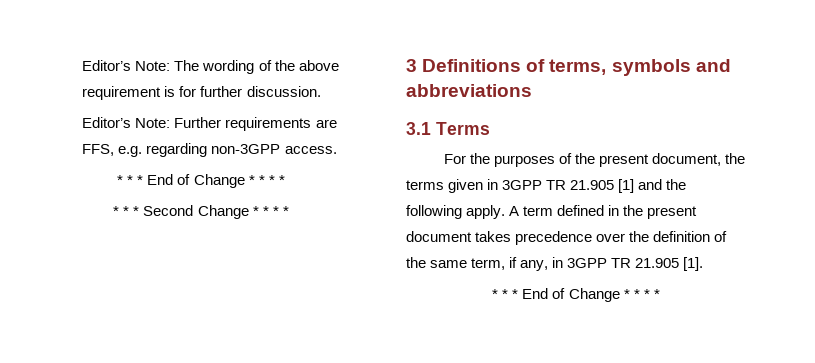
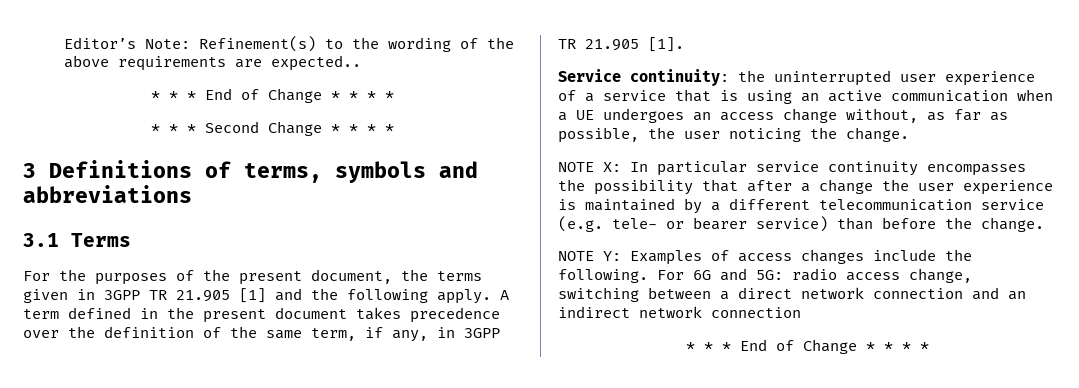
[82,60,200,71] Editor’s Note: The -> [64,36,380,52] Editor’s Note: Refinement(s) to the
[82,86,321,100] [82,117,337,131] [82,143,337,157] requirement is for further discussion. // Editor’s Note: Further requirements are FFS, e.g. regarding non-3GPP access. -> [118,55,362,71] requirements are expected..
(704, 264) none -> [558,69,1035,86] [558,89,1053,104] [558,108,1008,123] [558,127,909,143] [558,161,1026,176] [558,179,1053,195] [558,198,1044,214] [558,216,1044,232] [558,249,972,265] [558,268,972,283] [558,287,1026,302] [558,306,801,318] // Service continuity: the uninterrupted user experience of a service that is using an active communication when a UE undergoes an access change without, as far as possible, the user noticing the change. // NOTE X: In particular service continuity encompasses the possibility that after a change the user experience is maintained by a different telecommunication service (e.g. tele- or bearer service) than before the change. // NOTE Y: Examples of access changes include the following. For 6G and 5G: radio access change, switching between a direct network connection and an indirect network connection

